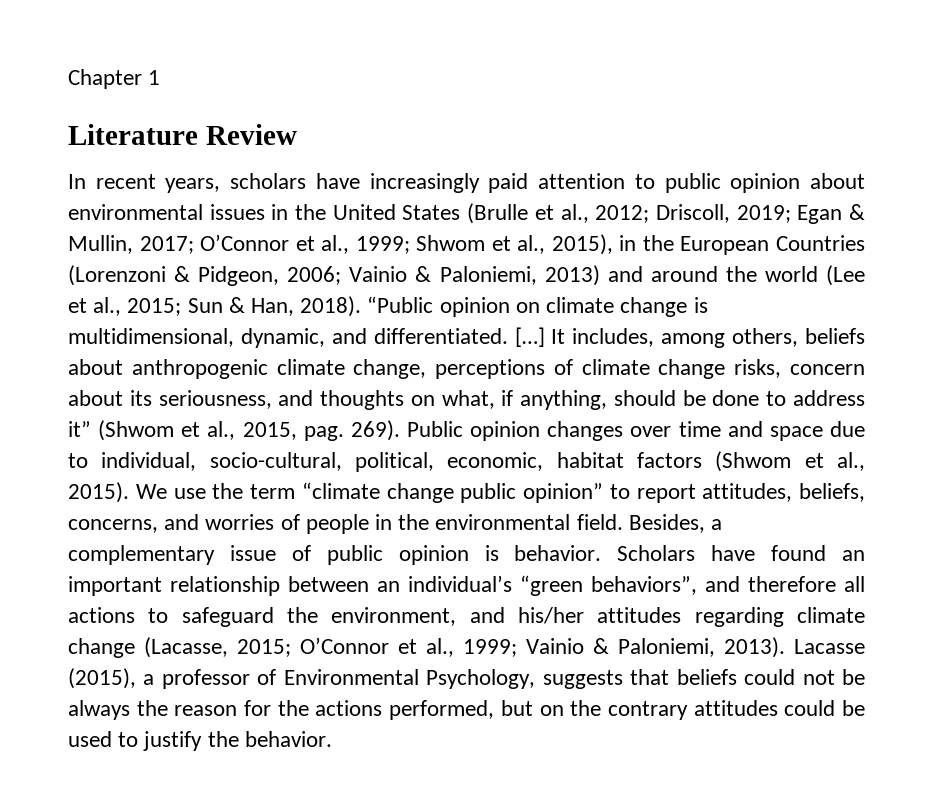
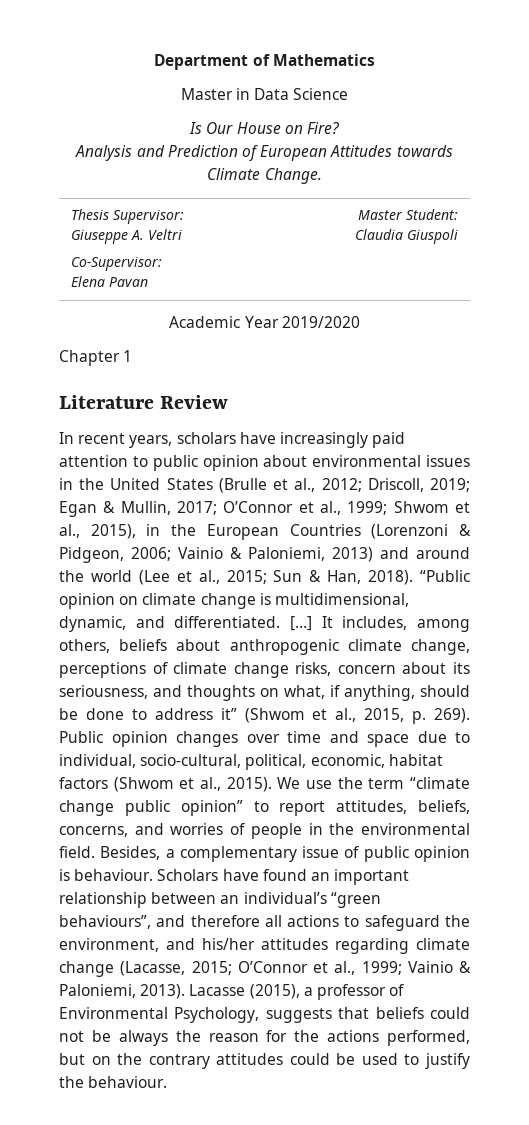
(68, 79) none -> [154,54,375,70] [180,88,349,100] [189,122,340,134] [75,145,453,161] [207,168,322,184] [70,209,184,224] [70,229,182,244] [70,257,162,271] [70,276,148,287] [358,209,459,220] [355,229,459,244] [169,316,360,328] Department of Mathematics // Master in Data Science // Is Our House on Fire? // Analysis and Prediction of European Attitudes towards Climate Change. // Thesis Supervisor: // Giuseppe A. Veltri // Co-Supervisor: // Elena Pavan | Master Student: // Claudia Giuspoli // Academic Year 2019/2020 //
[303,426,344,441] pag. -> [412,711,427,724] p.
[514,545,602,561] behavior. -> [74,869,154,881] behaviour.
[591,576,697,595] behaviors”, -> [59,915,151,929] behaviours”,
[244,731,332,747] behavior. -> [88,1076,168,1088] behaviour.

